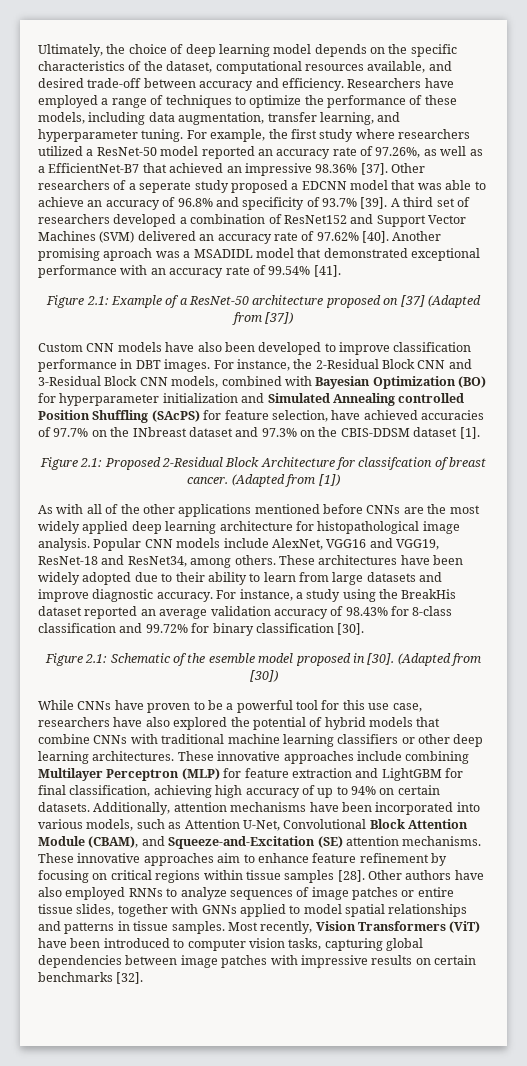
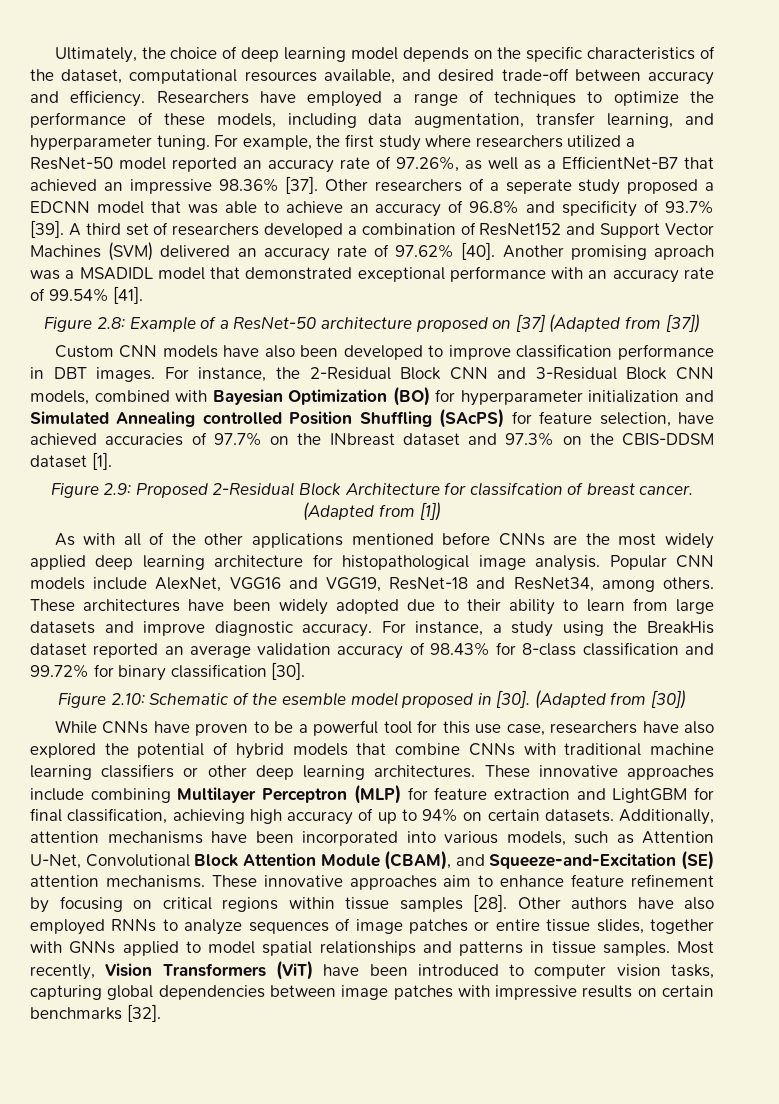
[86,296,109,305] 2.1: -> [97,317,126,329] 2.8:
[80,458,103,467] 2.1: -> [103,483,132,495] 2.9:
[85,654,108,663] 2.1: -> [110,693,145,705] 2.10:

